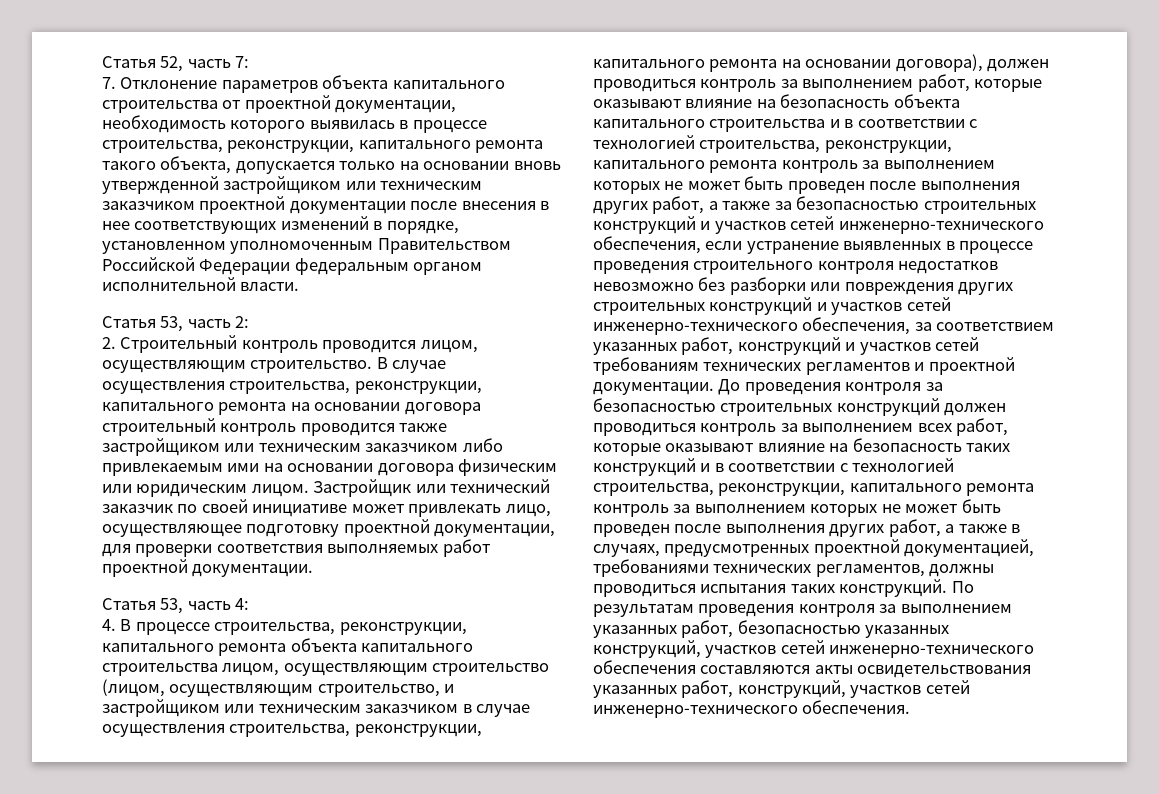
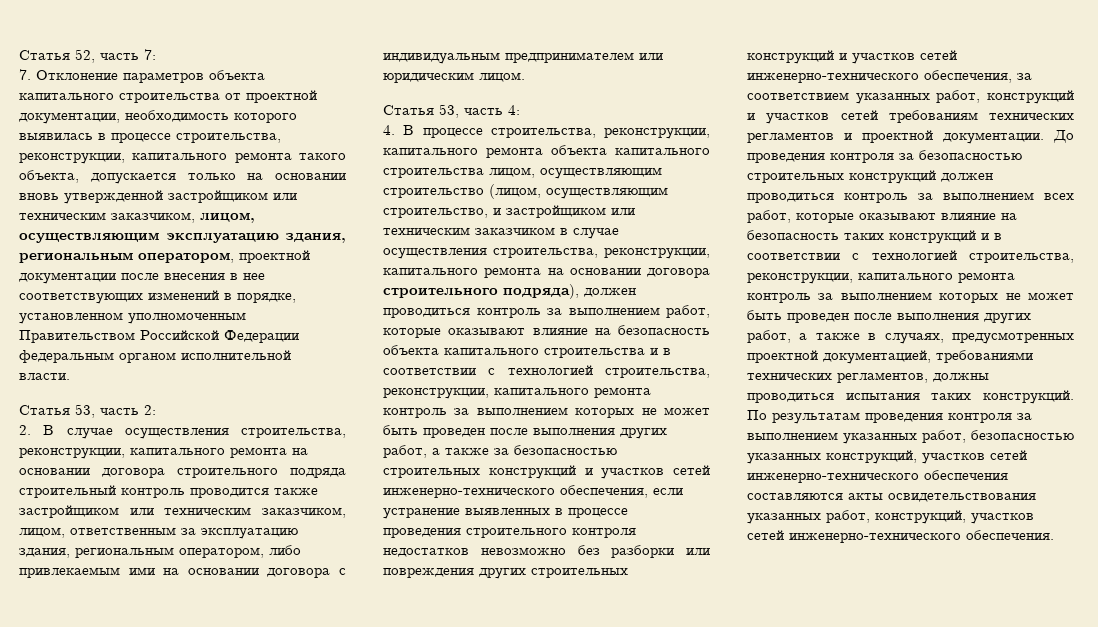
[102,201,195,210] заказчиком -> [111,212,255,223] [19,232,346,243] [19,252,234,263] заказчиком, лицом, осуществляющим эксплуатацию здания, региональным оператором,
[120,335,478,353] [102,360,373,373] Строительный контроль проводится лицом, осуществляющим строительство. -> (31, 430) none
(481, 408) none -> [177,468,346,478] строительного подряда
[365,443,459,452] заказчиком -> [262,507,346,518] [19,527,298,539] [19,547,264,558] заказчиком, лицом, ответственным за эксплуатацию здания, региональным оператором,
[458,459,558,476] физическим -> [339,568,346,575] [383,52,634,64] с индивидуальным предпринимателем
[313,479,551,497] [102,499,551,517] [102,519,556,537] [102,539,490,557] [102,559,314,577] Застройщик или технический заказчик по своей инициативе может привлекать лицо, осуществляющее подготовку проектной документации, для проверки соответствия выполняемых работ проектной документации. -> (525, 77) none
[895,54,983,72] договора), -> [647,268,710,278] [383,284,579,299] договора строительного подряда),

